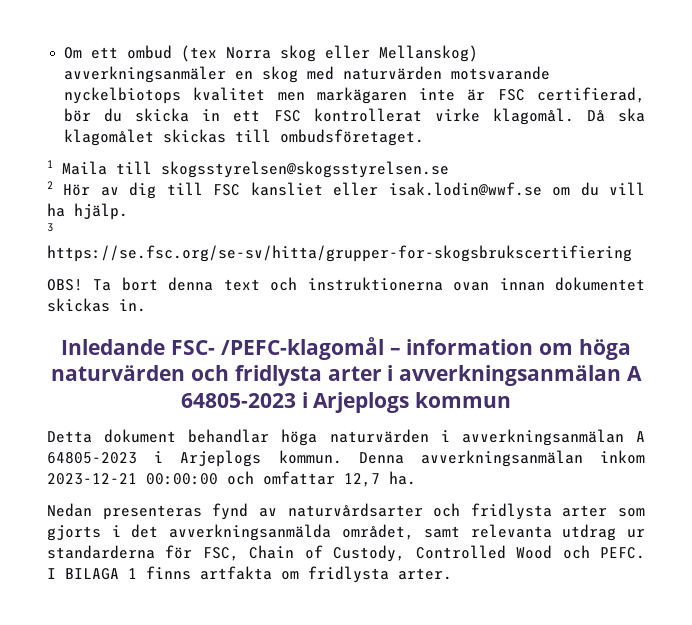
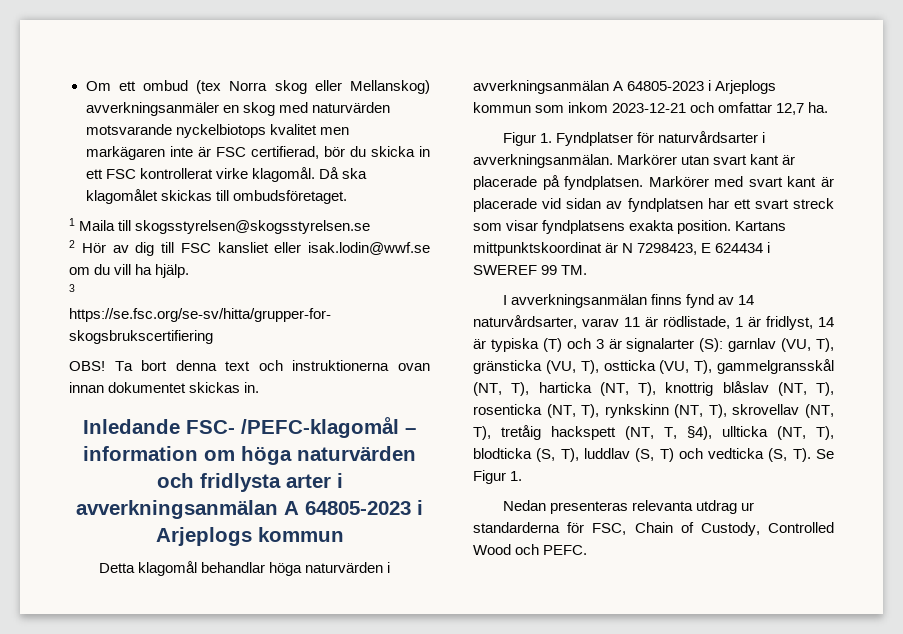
[104,429,177,443] dokument -> [137,561,197,576] klagomål
[278,450,583,467] kommun. Denna avverkningsanmälan -> [473,102,565,113] kommun som
[146,473,218,485] 00:00:00 -> (687, 108) none
[47,503,645,520] [47,524,461,541] Nedan presenteras fynd av naturvårdsarter och fridlysta arter som gjorts i det avverkningsanmälda området, samt -> [502,131,766,146] [473,154,796,168] [473,175,834,190] [473,198,834,212] [473,220,787,234] [473,242,771,256] [473,265,588,275] [502,294,755,308] [473,315,834,330] [473,338,834,352] [473,359,834,374] [473,381,834,396] [473,404,834,418] [473,425,834,440] [473,448,834,462] [473,470,523,484] [502,500,628,514] Figur 1. Fyndplatser för naturvårdsarter i avverkningsanmälan. Markörer utan svart kant är placerade på fyndplatsen. Markörer med svart kant är placerade vid sidan av fyndplatsen har ett svart streck som visar fyndplatsens exakta position. Kartans mittpunktskoordinat är N 7298423, E 624434 i SWEREF 99 TM. // I avverkningsanmälan finns fynd av 14 naturvårdsarter, varav 11 är rödlistade, 1 är fridlyst, 14 är typiska (T) och 3 är signalarter (S): garnlav (VU, T), gränsticka (VU, T), ostticka (VU, T), gammelgransskål (NT, T), harticka (NT, T), knottrig blåslav (NT, T), rosenticka (NT, T), rynkskinn (NT, T), skrovellav (NT, T), tretåig hackspett (NT, T, §4), ullticka (NT, T), blodticka (S, T), luddlav (S, T) och vedticka (S, T). Se Figur 1. // Nedan presenteras
[47,566,452,583] I BILAGA 1 finns artfakta om fridlysta arter. -> (588, 550) none

